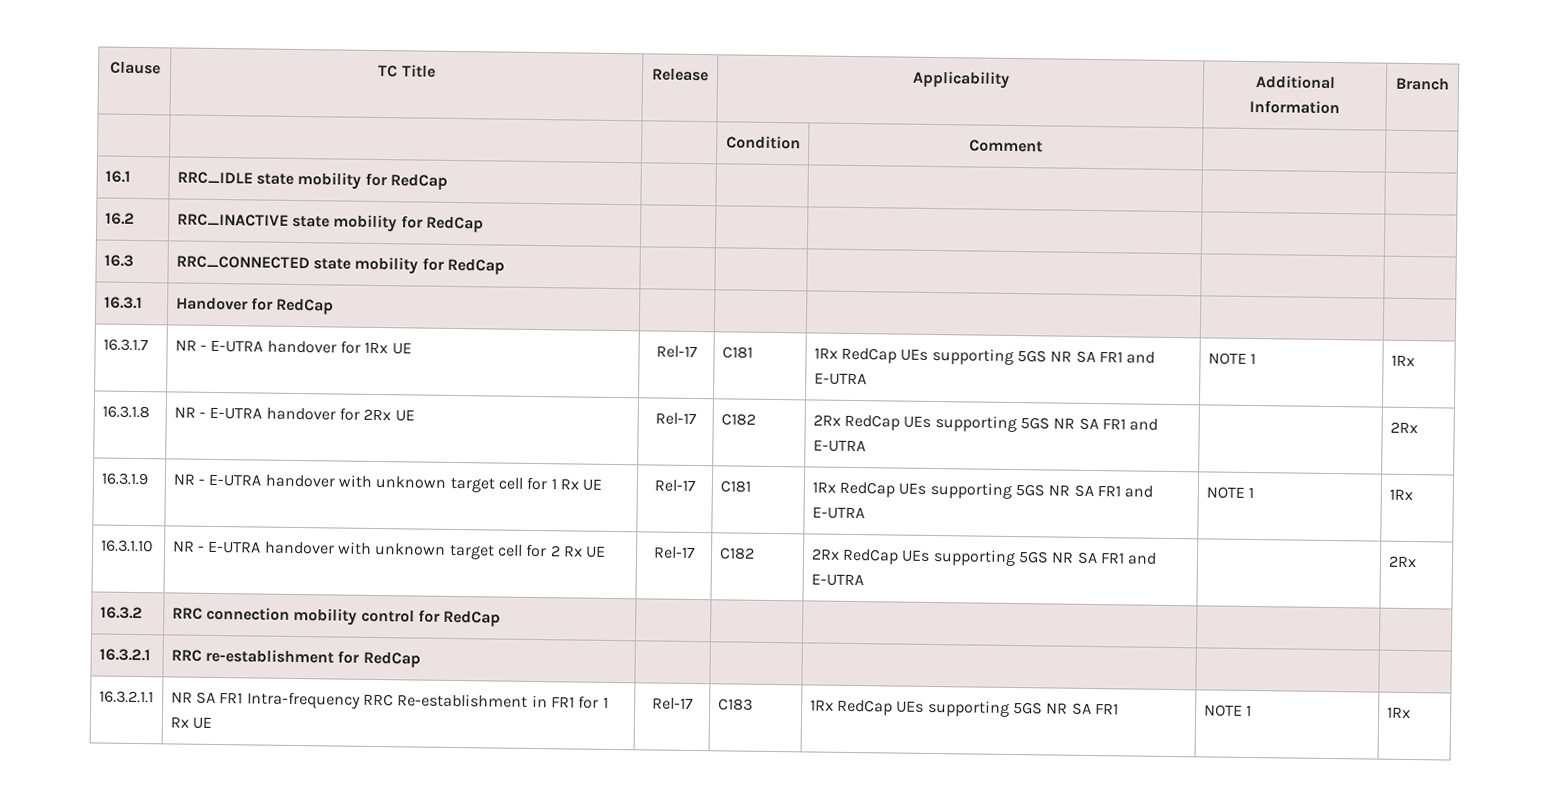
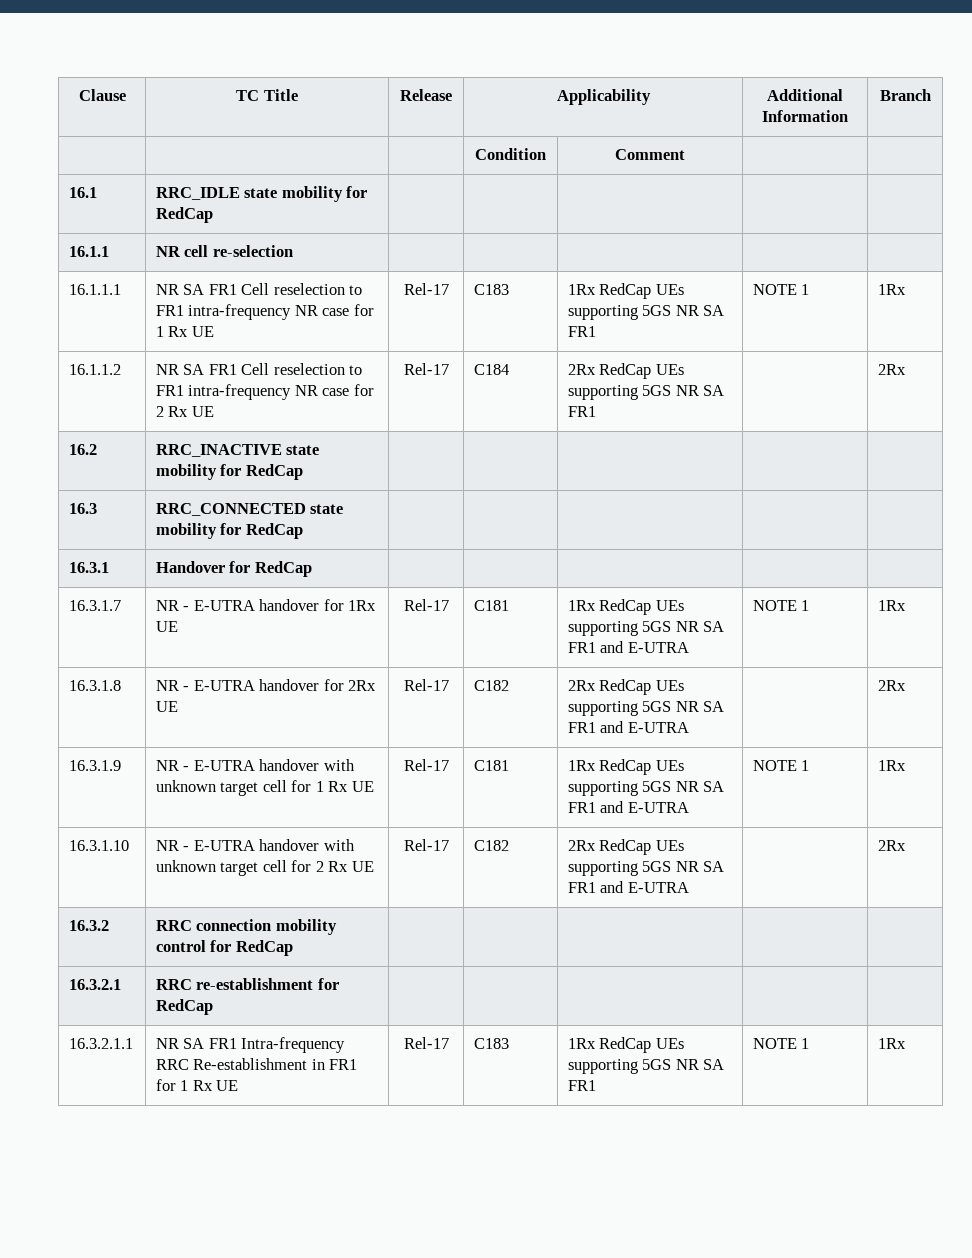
(448, 182) none -> [69,246,110,257] [156,245,293,257] [69,284,122,295] [156,283,363,295] [156,304,374,320] [156,326,214,337] [403,283,449,295] [474,284,510,295] [568,283,684,299] [568,305,725,320] [568,326,597,337] [753,284,810,295] [878,284,907,295] [69,364,122,375] [156,363,363,375] [156,384,374,400] [156,406,214,417] [403,363,449,375] [474,364,510,375] [568,363,684,379] [568,385,725,400] [568,406,597,417] [878,364,907,375] // 16.1.1 | NR cell re-selection | | | | | // 16.1.1.1 | NR SA FR1 Cell reselection to FR1 intra-frequency NR case for 1 Rx UE | Rel-17 | C183 | 1Rx RedCap UEs supporting 5GS NR SA FR1 | NOTE 1 | 1Rx // 16.1.1.2 | NR SA FR1 Cell reselection to FR1 intra-frequency NR case for 2 Rx UE | Rel-17 | C184 | 2Rx RedCap UEs supporting 5GS NR SA FR1 | | 2Rx

